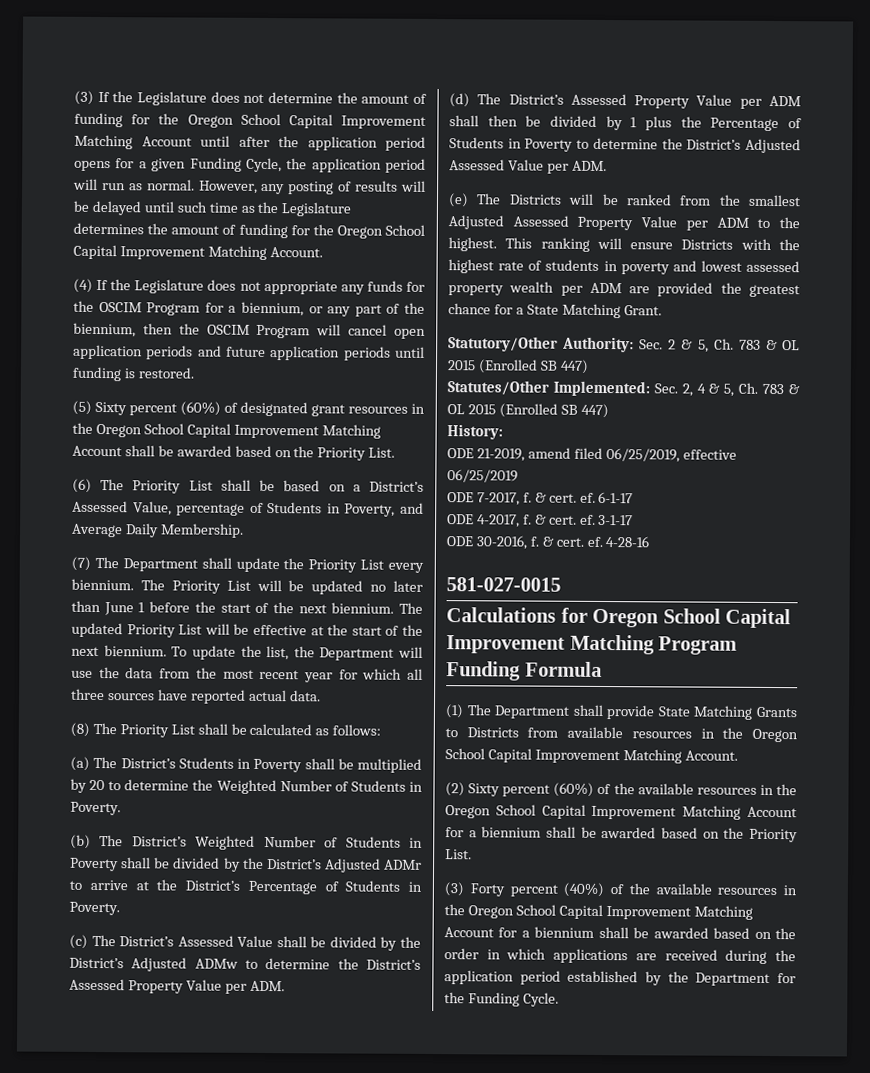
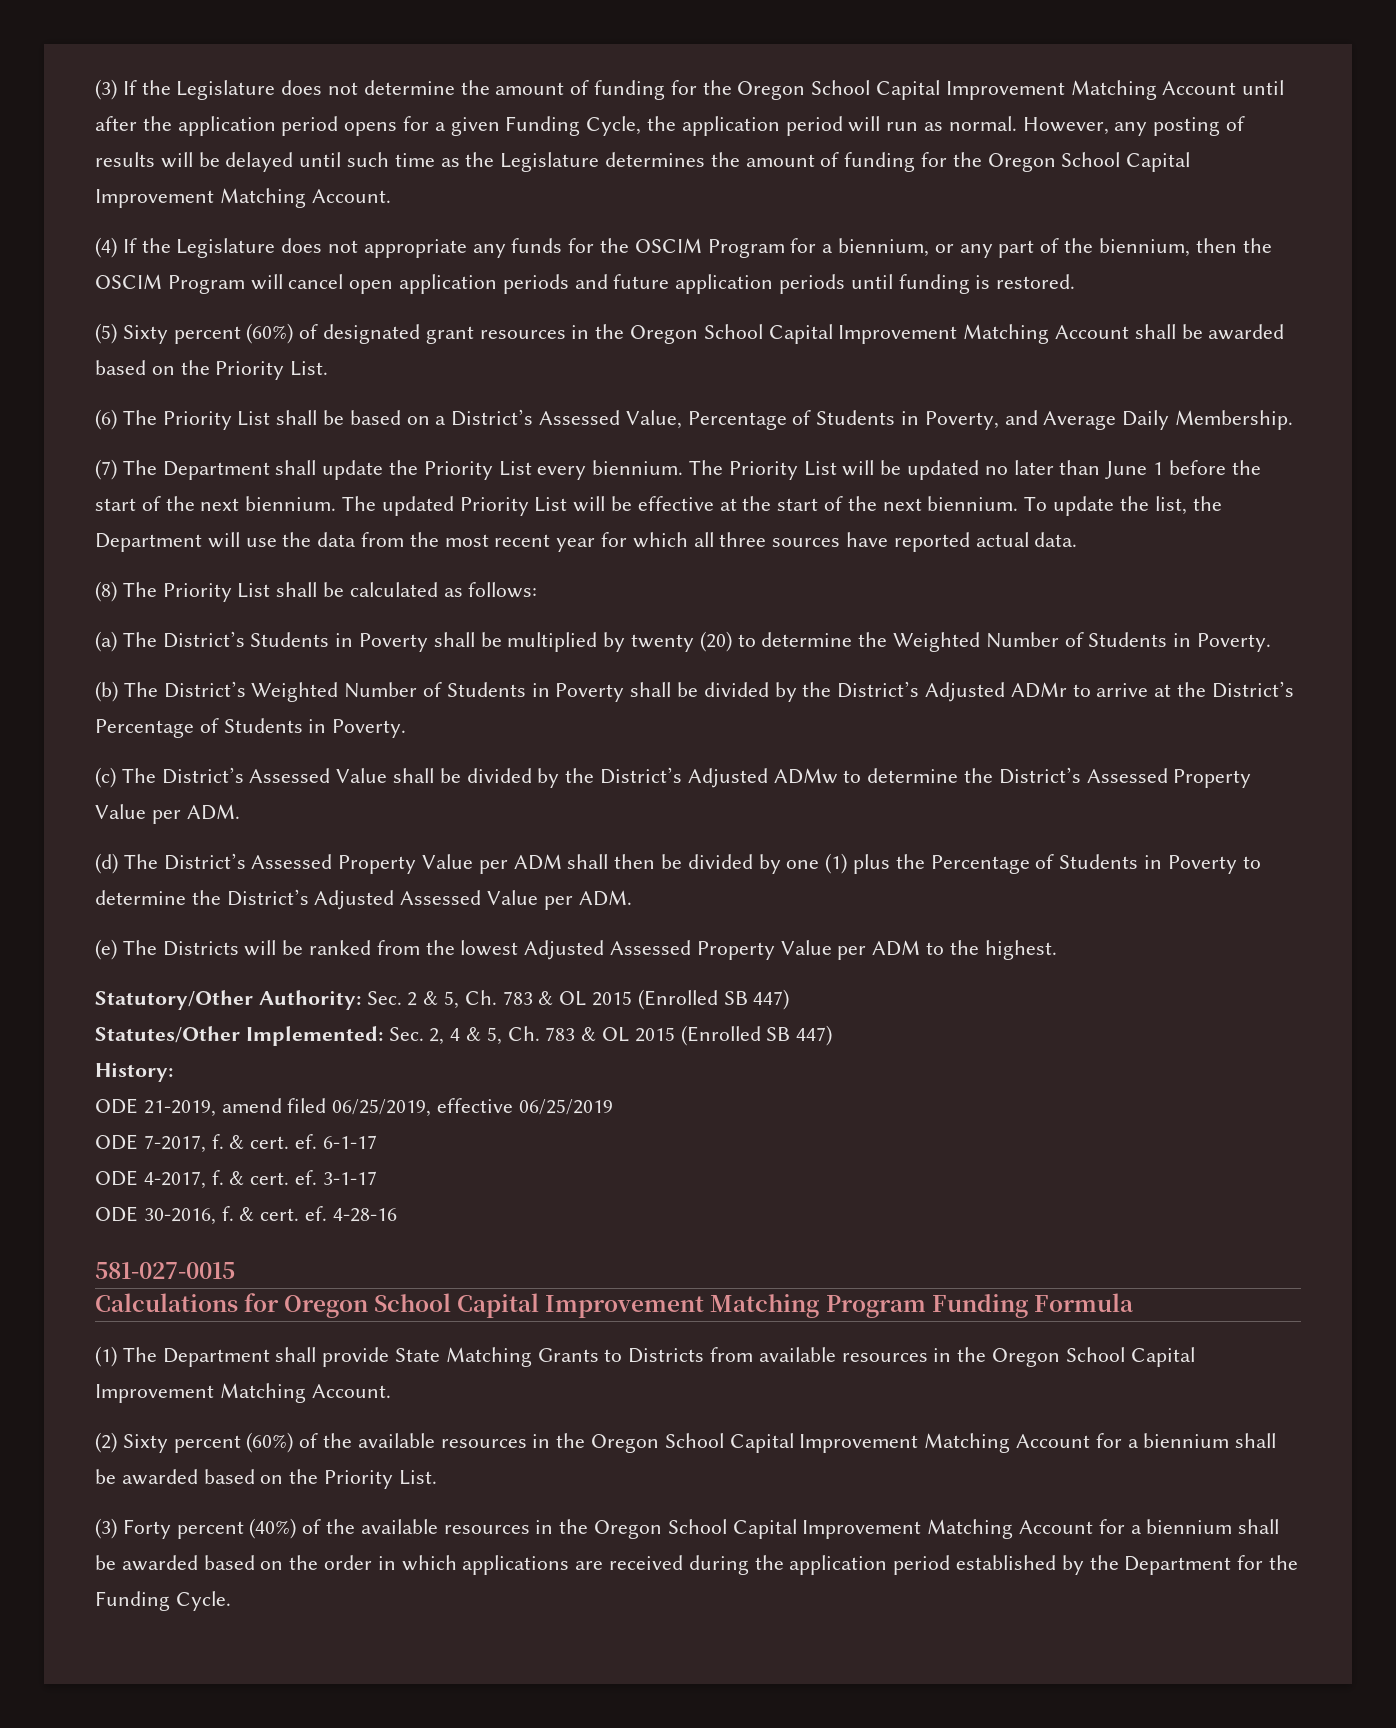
[176,503,246,516] percentage -> [687,411,787,430] Percentage
[89,779,106,791] 20 -> [631,631,732,652] twenty (20)
[630,117,638,128] 1 -> [786,853,848,874] one (1)
[748,194,801,207] smallest -> [460,940,519,956] lowest
[505,237,800,252] [448,259,800,275] [448,281,800,298] [448,303,662,319] This ranking will ensure Districts with the highest rate of students in poverty and lowest assessed property wealth per ADM are provided the greatest chance for a State Matching Grant. -> (1057, 950) none

